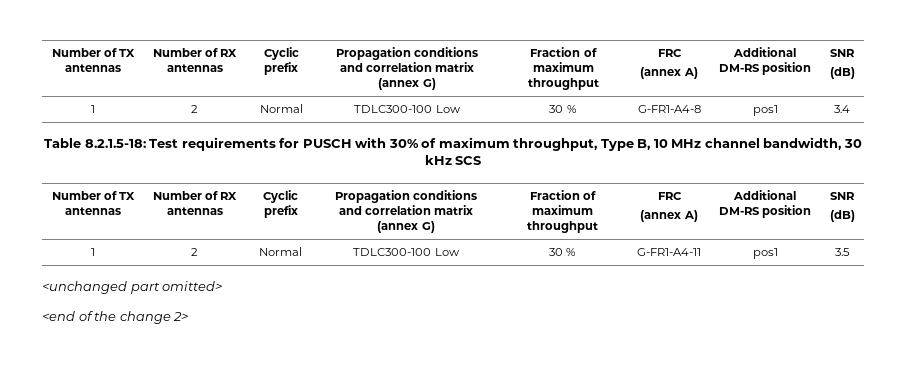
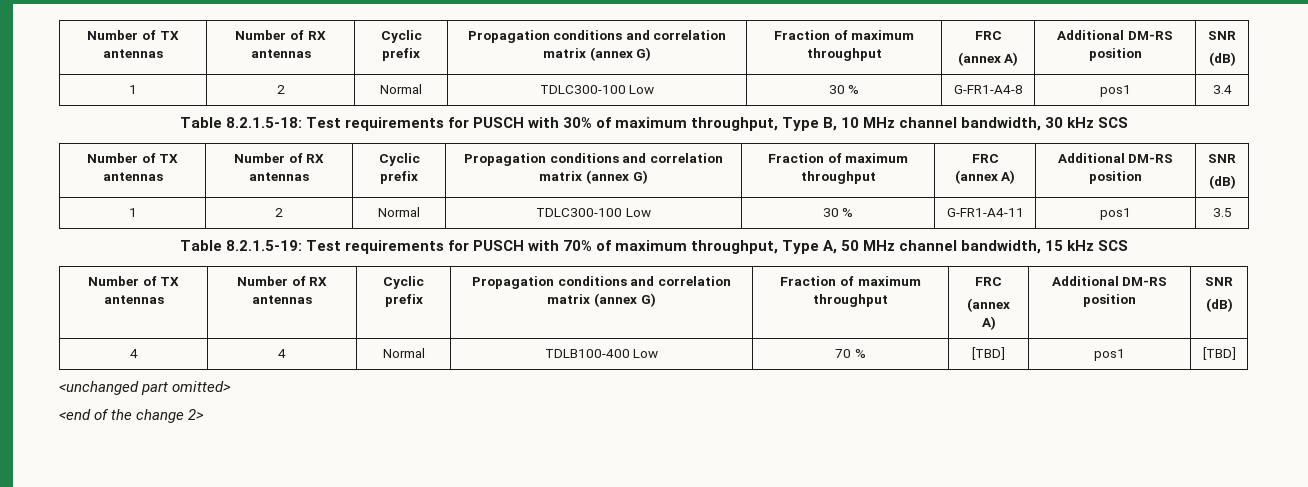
(850, 252) none -> [179,240,1129,254] [87,276,180,286] [103,295,164,304] [236,276,328,286] [252,295,312,304] [383,276,424,289] [384,294,423,307] [472,276,731,289] [547,293,656,307] [780,276,921,286] [813,294,888,307] [975,277,1002,286] [967,298,1010,312] [981,316,996,330] [1051,276,1168,286] [1083,294,1136,307] [1205,277,1233,286] [1205,298,1233,312] [129,349,138,358] [278,349,286,358] [382,348,425,358] [544,349,659,358] [835,349,866,358] [972,347,1005,360] [1094,349,1125,361] [1202,347,1236,360] // Table 8.2.1.5-19: Test requirements for PUSCH with 70% of maximum throughput, Type A, 50 MHz channel bandwidth, 15 kHz SCS // Number of TX antennas | Number of RX antennas | Cyclic prefix | Propagation conditions and correlation matrix (annex G) | Fraction of maximum throughput | FRC // (annex A) | Additional DM-RS position | SNR // (dB) // 4 | 4 | Normal | TDLB100-400 Low | 70 % | [TBD] | pos1 | [TBD]

